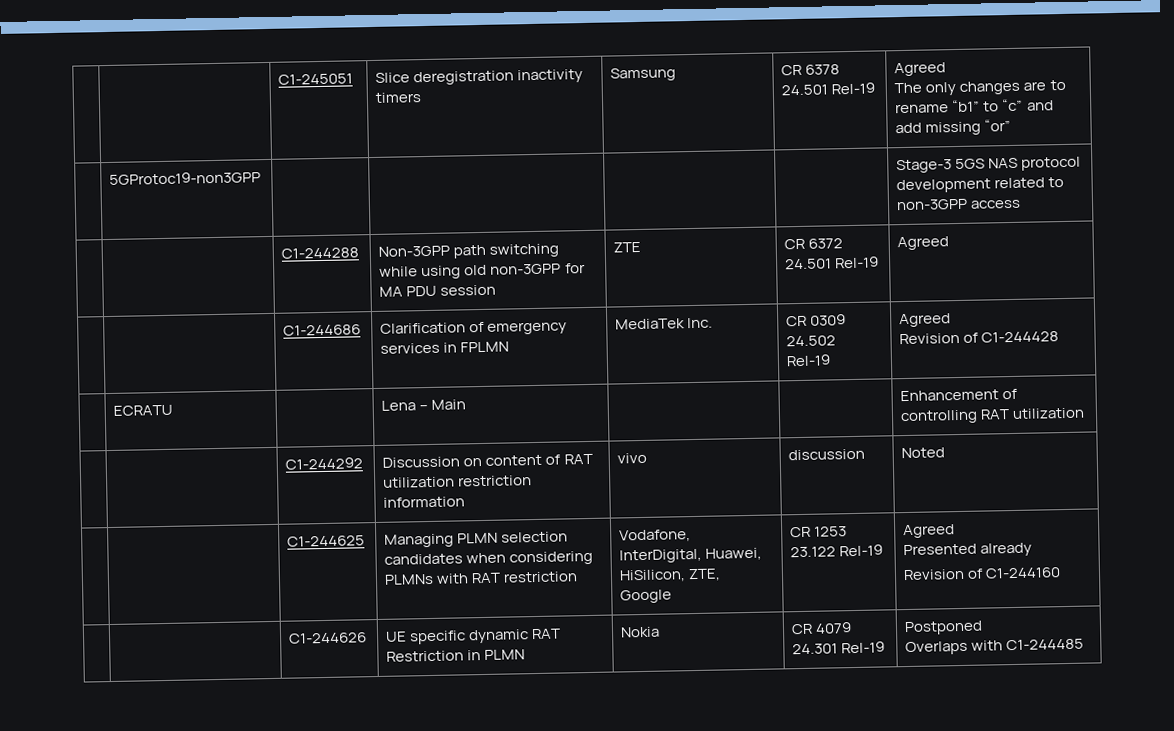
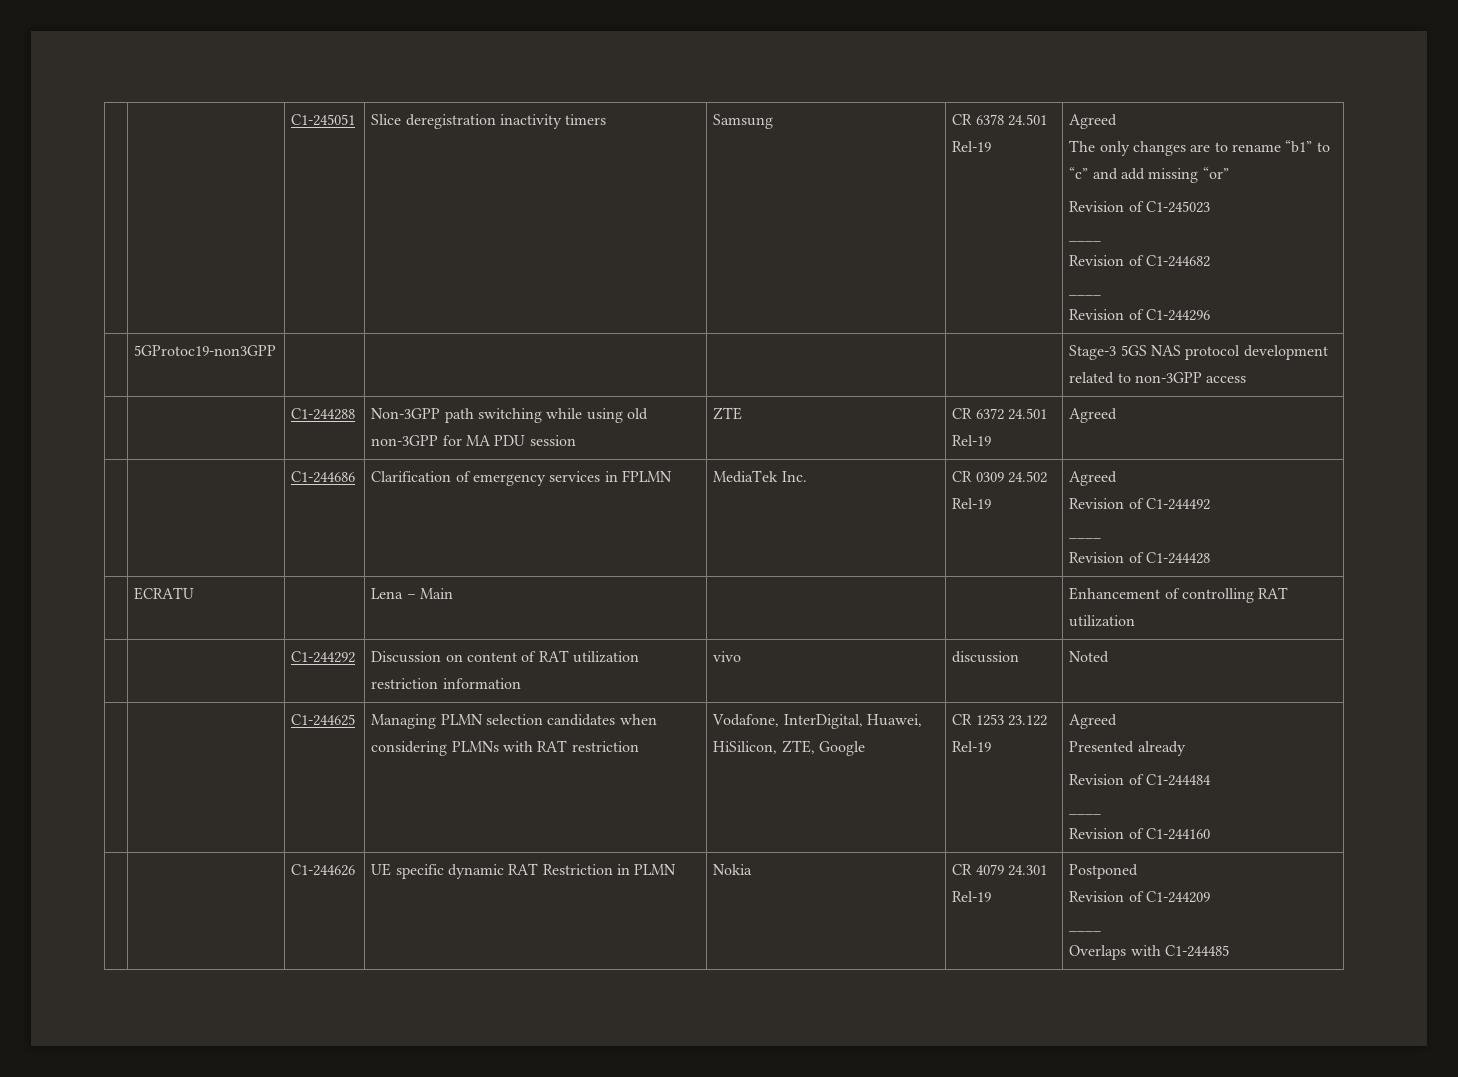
(1012, 125) none -> [1069,201,1210,213] [1069,239,1102,242] [1069,255,1210,267] [1069,293,1102,296] [1069,309,1210,321] // Revision of C1-245023 // ____ // Revision of C1-244682 // ____ // Revision of C1-244296
(952, 320) none -> [1069,498,1210,510] [1069,536,1102,539] // Revision of C1-244492 // ____
(1033, 549) none -> [1069,774,1211,786] [1069,812,1102,815] // Revision of C1-244484 // ____
(984, 628) none -> [1069,891,1210,903] [1069,929,1102,932] // Revision of C1-244209 // ____

